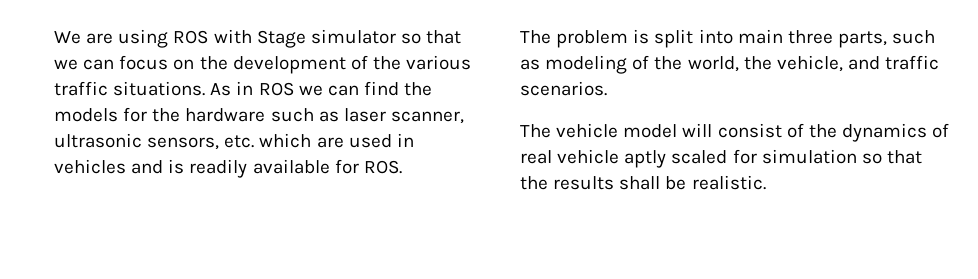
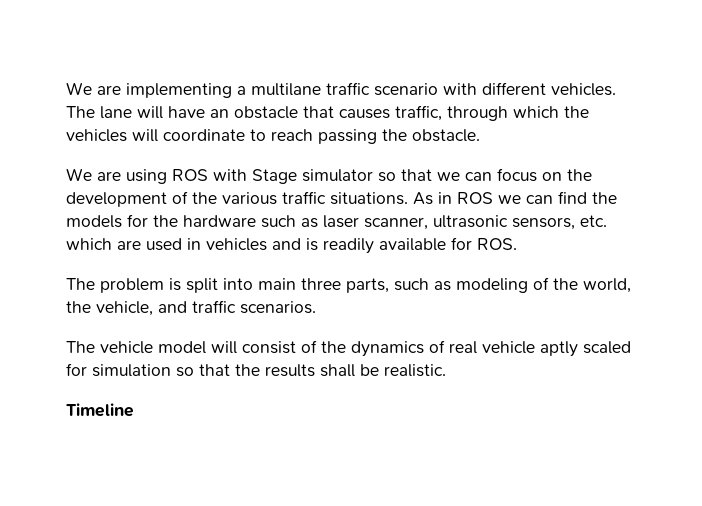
[54,31,114,44] We are -> [66,82,616,98] [66,105,589,121] [66,129,480,144] [66,168,121,181] We are implementing a multilane traffic scenario with different vehicles. The lane will have an obstacle that causes traffic, through which the vehicles will coordinate to reach passing the obstacle. // We are
(766, 182) none -> [66,403,134,417] // Timeline

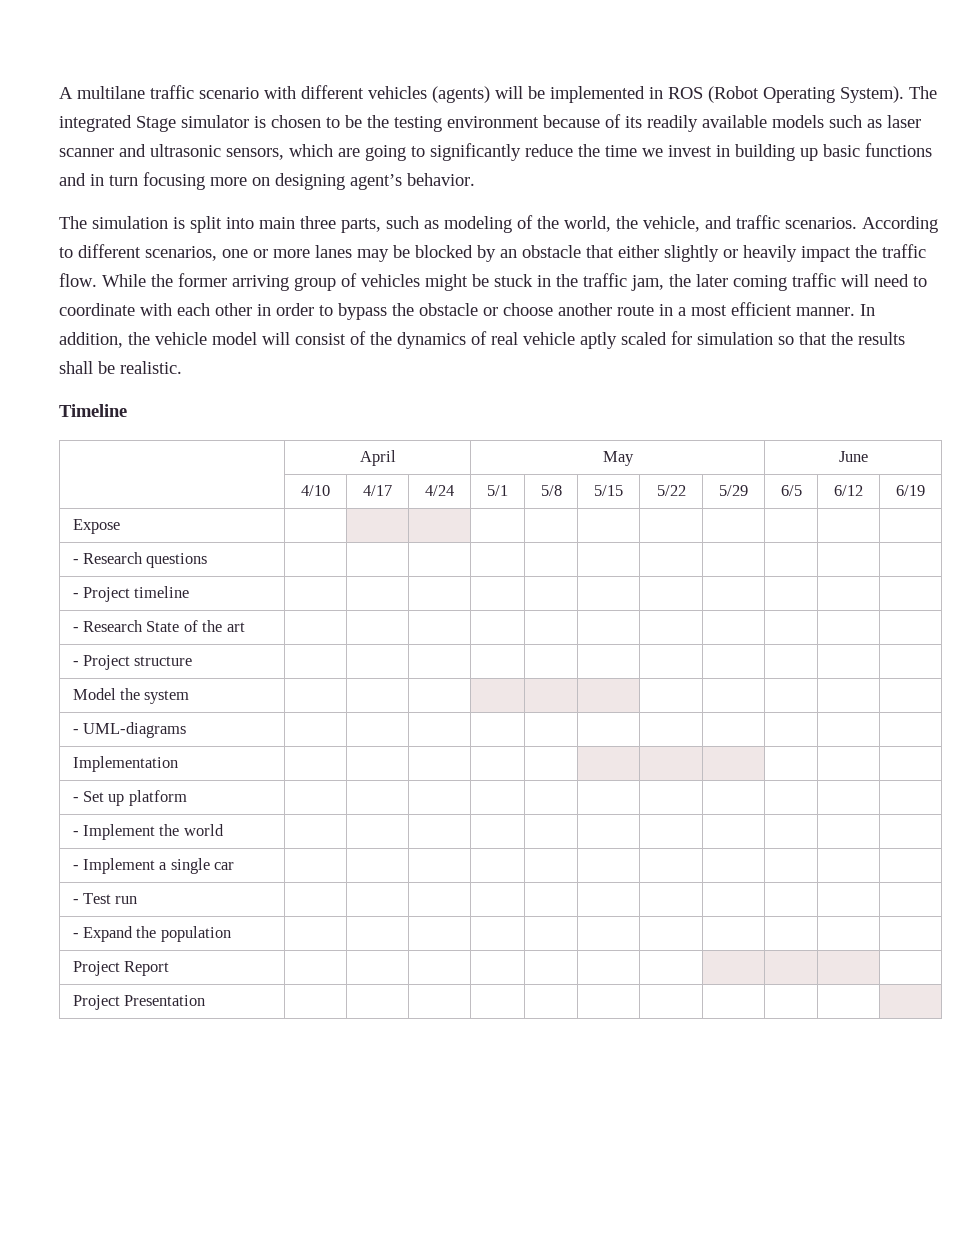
[66,82,246,98] We are implementing a -> [59,87,73,99] A
[551,83,616,96] [66,105,589,121] [66,129,480,144] [66,168,592,184] [66,191,617,207] [66,214,256,228] vehicles. The lane will have an obstacle that causes traffic, through which the vehicles will coordinate to reach passing the obstacle. // We are using ROS with Stage simulator so that we can focus on the development of the various traffic situations. As in ROS we can find the models for the hardware -> [368,86,937,103] [59,114,824,132] vehicles (agents) will be implemented in ROS (Robot Operating System). The integrated Stage simulator is chosen to be the testing environment because of its readily available models
[364,217,428,230] scanner, -> [59,144,146,157] scanner and
[580,215,607,227] etc. -> (284, 154) none
[146,237,517,254] [66,278,164,293] used in vehicles and is readily available for ROS. // The problem -> [365,143,932,161] [59,172,475,190] [59,216,168,229] going to significantly reduce the time we invest in building up basic functions and in turn focusing more on designing agent’s behavior. // The simulation
[66,341,95,353] // The -> [862,216,938,233] [59,244,926,262] [59,273,927,291] [59,302,875,320] [59,332,150,348] According to different scenarios, one or more lanes may be blocked by an obstacle that either slightly or heavily impact the traffic flow. While the former arriving group of vehicles might be stuck in the traffic jam, the later coming traffic will need to coordinate with each other in order to bypass the obstacle or choose another route in a most efficient manner. In addition, the
(134, 410) none -> [359,450,396,466] [602,451,634,466] [838,451,868,462] [301,485,330,496] [363,485,392,496] [425,485,454,496] [487,485,508,496] [540,485,562,496] [594,485,623,496] [656,485,686,496] [719,485,748,496] [780,485,802,496] [834,485,863,496] [896,485,925,496] [72,519,120,534] [72,552,208,568] [72,586,190,602] [72,620,245,632] [72,655,193,670] [72,688,190,704] [72,722,186,738] [72,756,178,772] [72,790,187,806] [72,824,224,840] [72,858,235,874] [72,893,138,904] [72,926,231,942] [72,961,169,976] [72,995,205,1010] // | April | May | June // | 4/10 | 4/17 | 4/24 | 5/1 | 5/8 | 5/15 | 5/22 | 5/29 | 6/5 | 6/12 | 6/19 // Expose | | | | | | | | | | | // - Research questions | | | | | | | | | | | // - Project timeline | | | | | | | | | | | // - Research State of the art | | | | | | | | | | | // - Project structure | | | | | | | | | | | // Model the system | | | | | | | | | | | // - UML-diagrams | | | | | | | | | | | // Implementation | | | | | | | | | | | // - Set up platform | | | | | | | | | | | // - Implement the world | | | | | | | | | | | // - Implement a single car | | | | | | | | | | | // - Test run | | | | | | | | | | | // - Expand the population | | | | | | | | | | | // Project Report | | | | | | | | | | | // Project Presentation | | | | | | | | | | |

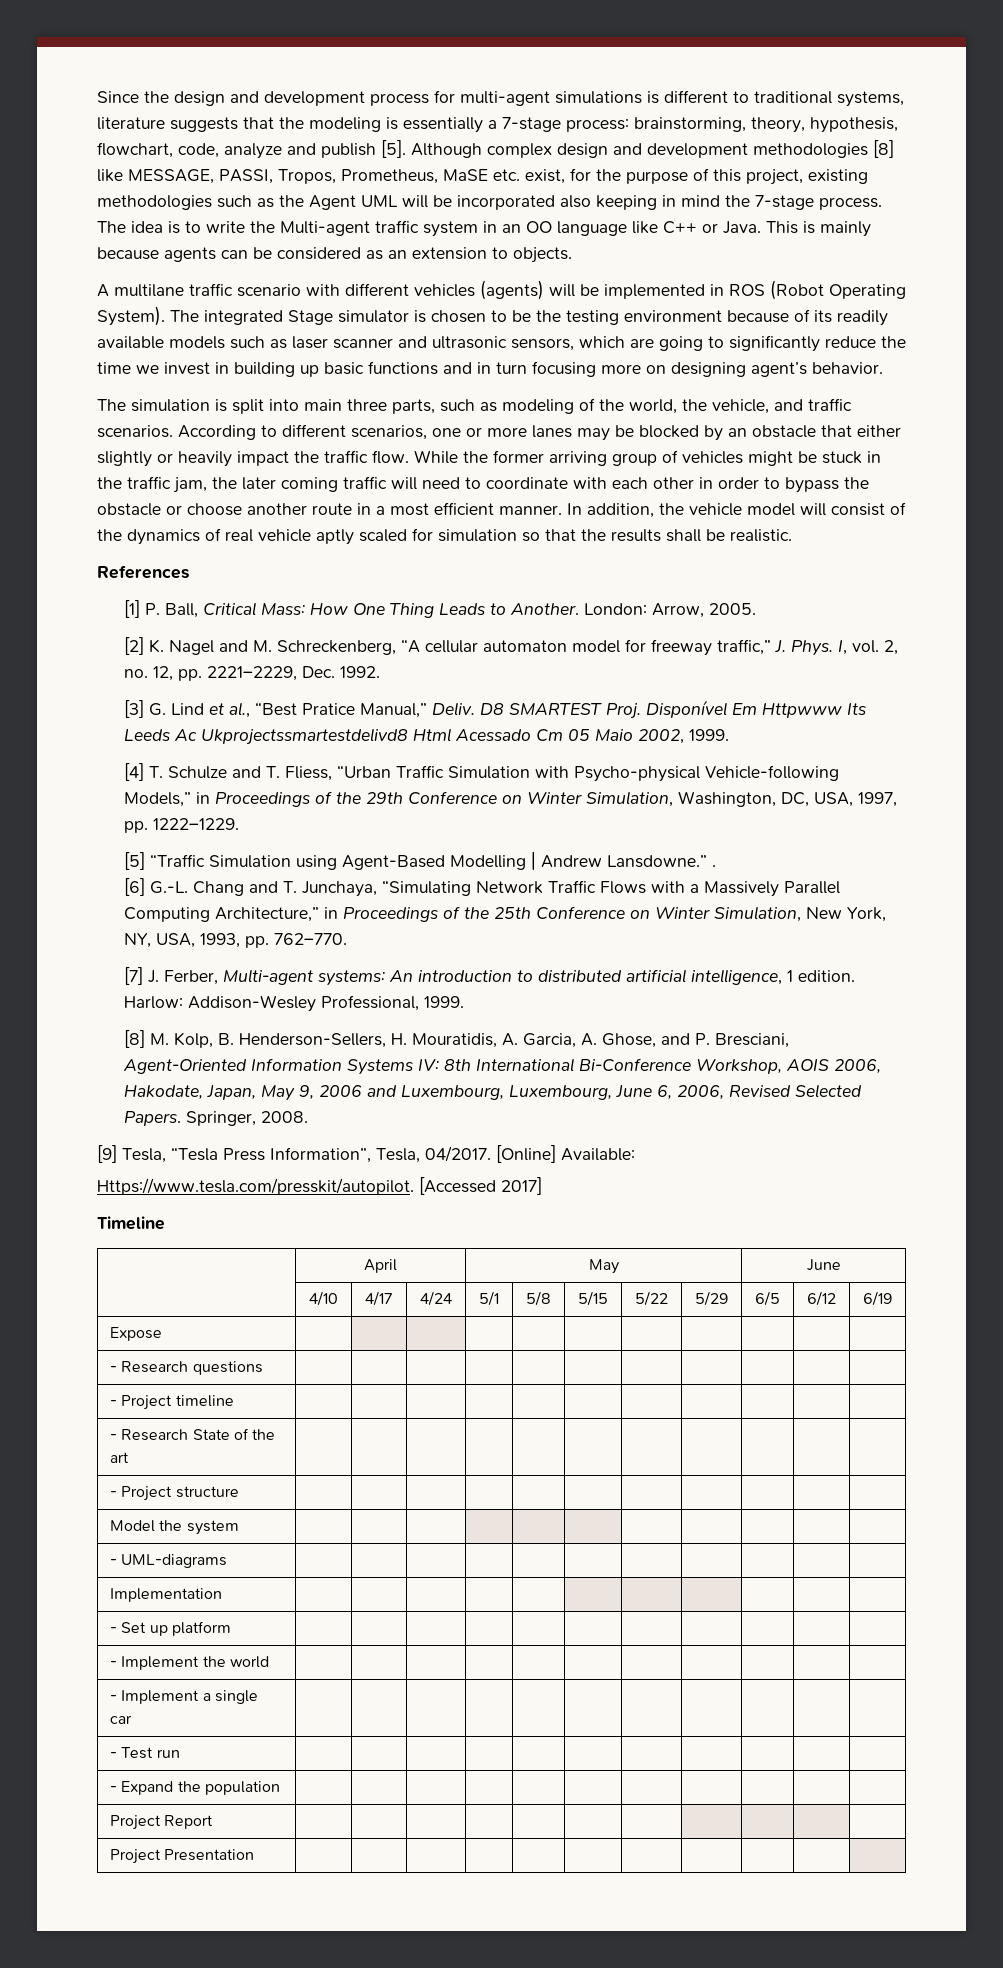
(59, 93) none -> [97,90,904,107] [97,117,898,133] [97,140,894,159] [97,168,868,185] [97,195,882,210] [97,220,871,237] [97,247,572,263] Since the design and development process for multi-agent simulations is different to traditional systems, literature suggests that the modeling is essentially a 7-stage process: brainstorming, theory, hypothesis, flowchart, code, analyze and publish [5]. Although complex design and development methodologies [8] like MESSAGE, PASSI, Tropos, Prometheus, MaSE etc. exist, for the purpose of this project, existing methodologies such as the Agent UML will be incorporated also keeping in mind the 7-stage process. The idea is to write the Multi-agent traffic system in an OO language like C++ or Java. This is mainly because agents can be considered as an extension to objects. //
(182, 367) none -> [97,565,189,579] [123,600,756,618] [123,637,898,656] [123,666,380,681] [123,700,867,719] [123,728,729,745] [123,763,839,782] [123,791,897,807] [123,818,239,833] [123,851,716,870] [123,878,840,897] [123,906,886,922] [123,933,347,948] [123,967,855,986] [123,995,464,1012] [123,1030,789,1048] [122,1058,881,1075] [123,1084,862,1101] [123,1111,308,1126] [97,1145,635,1163] [97,1177,542,1195] // References // [1] P. Ball, Critical Mass: How One Thing Leads to Another. London: Arrow, 2005. // [2] K. Nagel and M. Schreckenberg, “A cellular automaton model for freeway traffic,” J. Phys. I, vol. 2, no. 12, pp. 2221–2229, Dec. 1992. // [3] G. Lind et al., “Best Pratice Manual,” Deliv. D8 SMARTEST Proj. Disponível Em Httpwww Its Leeds Ac Ukprojectssmartestdelivd8 Html Acessado Cm 05 Maio 2002, 1999. // [4] T. Schulze and T. Fliess, “Urban Traffic Simulation with Psycho-physical Vehicle-following Models,” in Proceedings of the 29th Conference on Winter Simulation, Washington, DC, USA, 1997, pp. 1222–1229. // [5] “Traffic Simulation using Agent-Based Modelling | Andrew Lansdowne.” . // [6] G.-L. Chang and T. Junchaya, “Simulating Network Traffic Flows with a Massively Parallel Computing Architecture,” in Proceedings of the 25th Conference on Winter Simulation, New York, NY, USA, 1993, pp. 762–770. // [7] J. Ferber, Multi-agent systems: An introduction to distributed artificial intelligence, 1 edition. Harlow: Addison-Wesley Professional, 1999. // [8] M. Kolp, B. Henderson-Sellers, H. Mouratidis, A. Garcia, A. Ghose, and P. Bresciani, Agent-Oriented Information Systems IV: 8th International Bi-Conference Workshop, AOIS 2006, Hakodate, Japan, May 9, 2006 and Luxembourg, Luxembourg, June 6, 2006, Revised Selected Papers. Springer, 2008. // [9] Tesla, “Tesla Press Information”, Tesla, 04/2017. [Online] Available: // Https://www.tesla.com/presskit/autopilot. [Accessed 2017]

